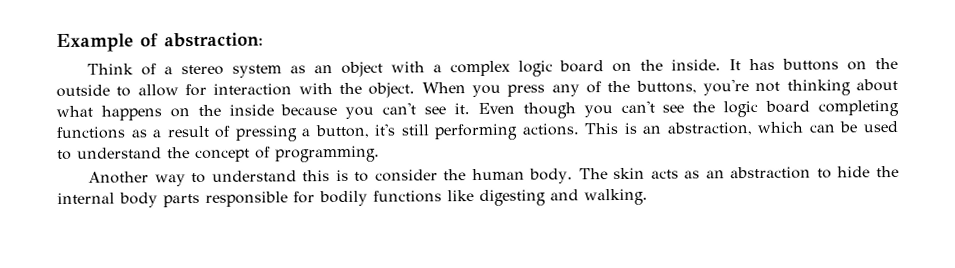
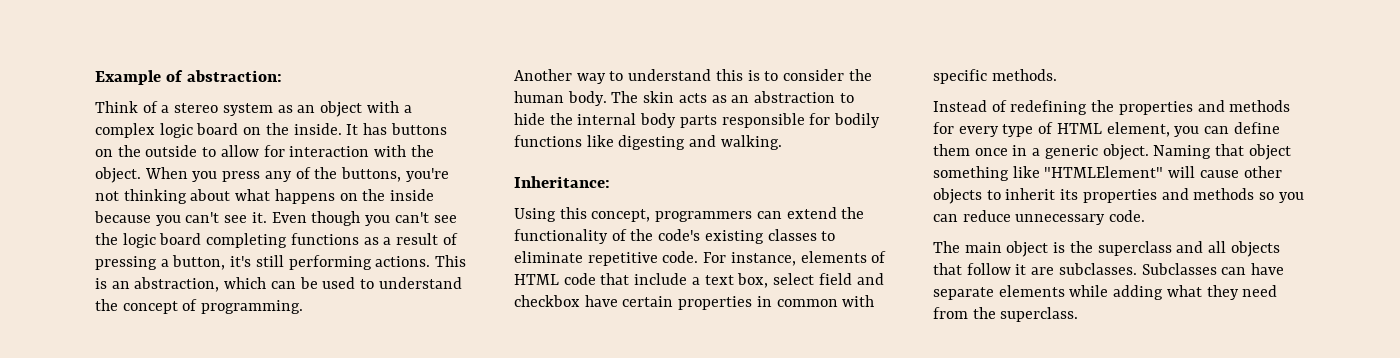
(648, 197) none -> [514,176,610,188] [514,207,865,222] [514,229,836,244] [514,251,887,266] [514,273,884,288] [514,295,875,310] [933,69,1057,84] [933,100,1291,115] [933,122,1280,137] [933,144,1291,160] [933,166,1282,181] [933,188,1304,204] [933,210,1146,225] [933,241,1280,257] [933,263,1285,275] [933,285,1278,300] [933,307,1079,322] // Inheritance: // Using this concept, programmers can extend the functionality of the code's existing classes to eliminate repetitive code. For instance, elements of HTML code that include a text box, select field and checkbox have certain properties in common with specific methods. // Instead of redefining the properties and methods for every type of HTML element, you can define them once in a generic object. Naming that object something like "HTMLElement" will cause other objects to inherit its properties and methods so you can reduce unnecessary code. // The main object is the superclass and all objects that follow it are subclasses. Subclasses can have separate elements while adding what they need from the superclass.

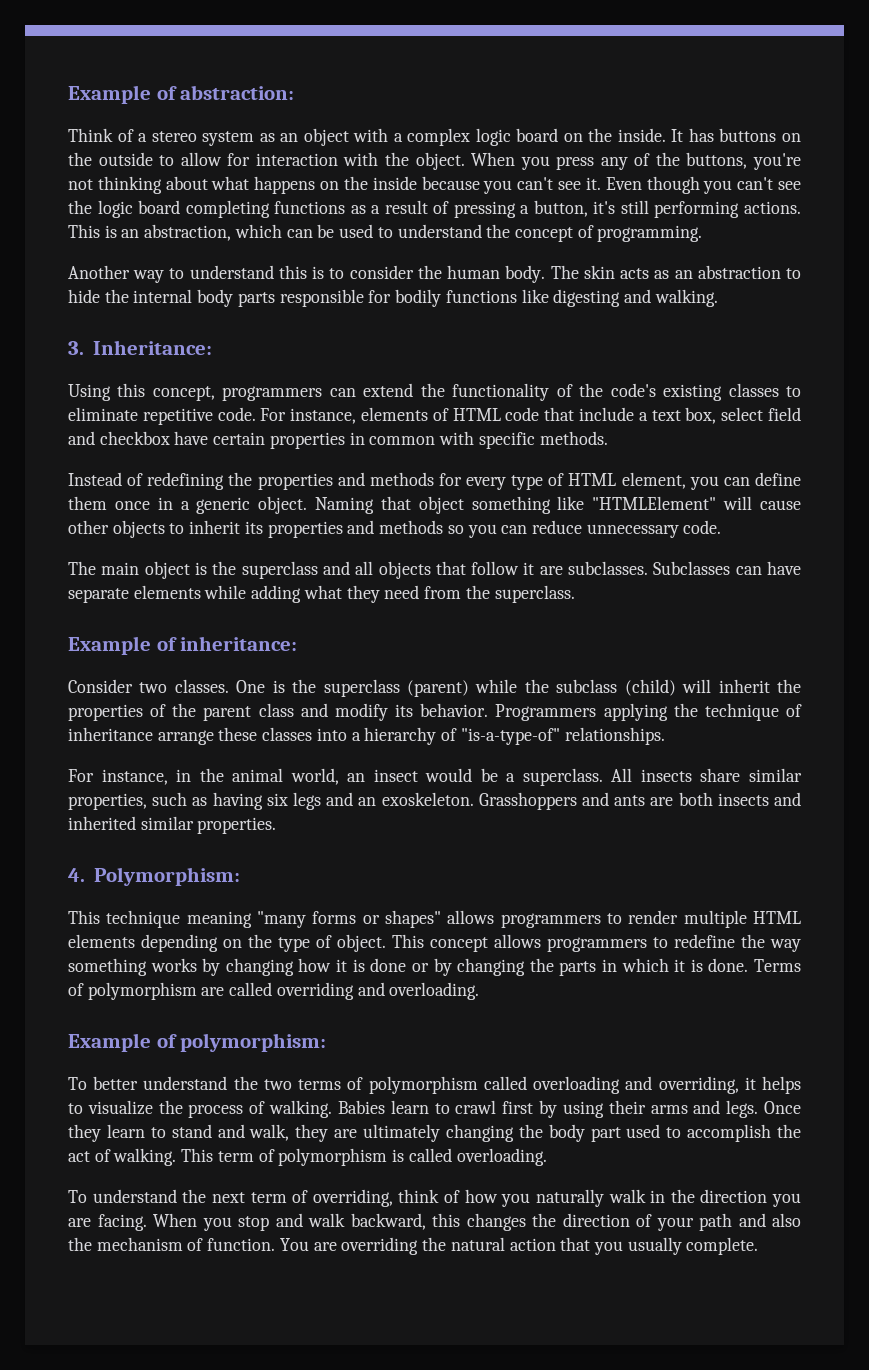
(782, 142) none -> [68,341,84,355] 3.
(1079, 314) none -> [68,636,298,655] [68,679,802,697] [68,703,803,721] [68,727,665,745] [68,768,802,786] [68,792,802,810] [68,816,277,834] [68,867,240,886] [68,910,802,928] [68,934,801,952] [68,958,801,976] [68,982,480,1000] [68,1033,327,1052] [68,1076,802,1094] [68,1100,802,1118] [68,1124,801,1142] [68,1148,547,1166] [68,1189,801,1207] [68,1213,801,1231] [68,1237,759,1255] // Example of inheritance: // Consider two classes. One is the superclass (parent) while the subclass (child) will inherit the properties of the parent class and modify its behavior. Programmers applying the technique of inheritance arrange these classes into a hierarchy of "is-a-type-of" relationships. // For instance, in the animal world, an insect would be a superclass. All insects share similar properties, such as having six legs and an exoskeleton. Grasshoppers and ants are both insects and inherited similar properties. // 4. Polymorphism: // This technique meaning "many forms or shapes" allows programmers to render multiple HTML elements depending on the type of object. This concept allows programmers to redefine the way something works by changing how it is done or by changing the parts in which it is done. Terms of polymorphism are called overriding and overloading. // Example of polymorphism: // To better understand the two terms of polymorphism called overloading and overriding, it helps to visualize the process of walking. Babies learn to crawl first by using their arms and legs. Once they learn to stand and walk, they are ultimately changing the body part used to accomplish the act of walking. This term of polymorphism is called overloading. // To understand the next term of overriding, think of how you naturally walk in the direction you are facing. When you stop and walk backward, this changes the direction of your path and also the mechanism of function. You are overriding the natural action that you usually complete.

